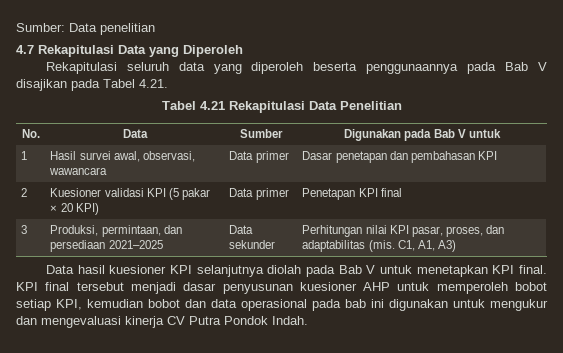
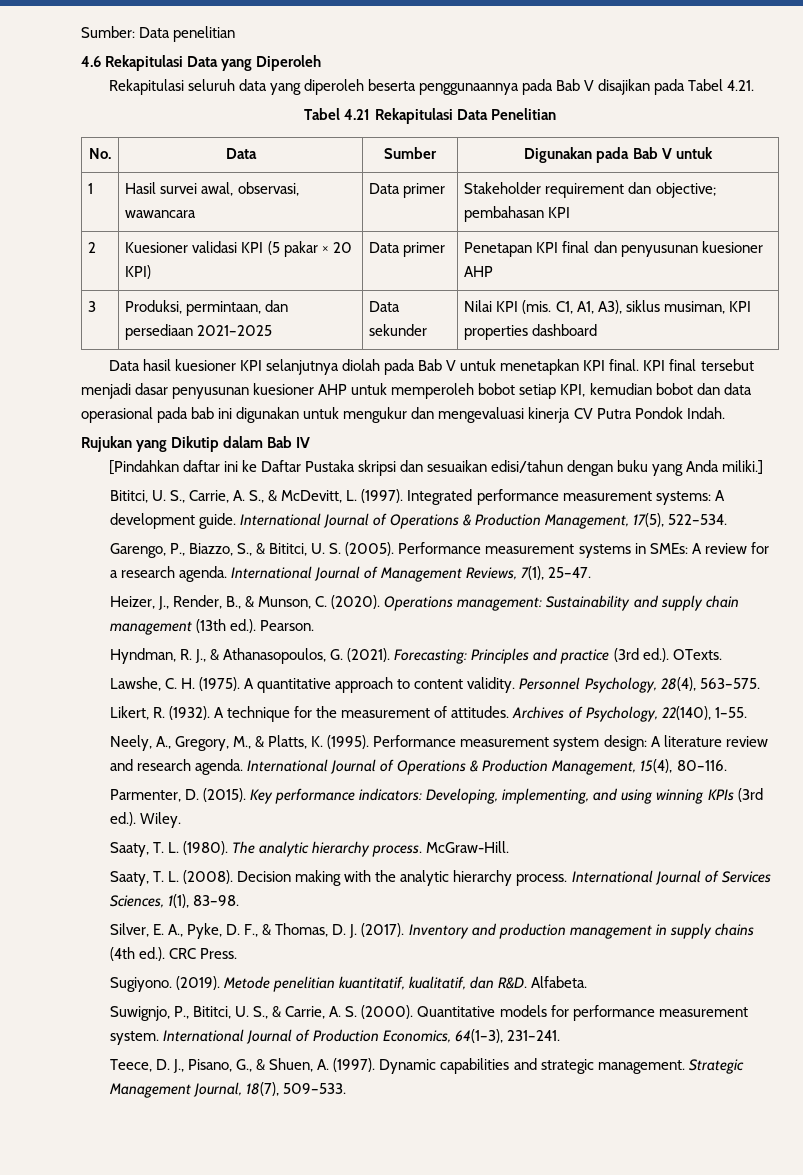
[16,45,34,54] 4.7 -> [81,56,101,67] 4.6
[302,151,408,163] Dasar penetapan dan -> [464,182,716,198] Stakeholder requirement dan objective;
(402, 192) none -> [593,241,763,257] [464,266,494,277] dan penyusunan kuesioner AHP
[302,225,504,237] [302,240,456,252] Perhitungan nilai KPI pasar, proses, dan adaptabilitas (mis. C1, A1, A3) -> [464,300,751,314] [464,324,598,340] Nilai KPI (mis. C1, A1, A3), siklus musiman, KPI properties dashboard
(308, 320) none -> [81,436,311,452] [108,460,764,476] [109,489,725,505] [109,513,728,529] [109,542,769,558] [109,566,592,582] [109,595,739,611] [109,619,315,635] [109,648,722,664] [109,677,760,693] [109,706,747,722] [109,735,768,751] [109,759,727,775] [109,788,763,804] [109,812,182,828] [109,841,510,857] [109,870,771,886] [109,894,240,908] [109,923,754,939] [109,947,238,961] [109,976,588,992] [109,1005,748,1021] [109,1029,561,1045] [109,1058,744,1074] [108,1082,347,1098] // Rujukan yang Dikutip dalam Bab IV // [Pindahkan daftar ini ke Daftar Pustaka skripsi dan sesuaikan edisi/tahun dengan buku yang Anda miliki.] // Bititci, U. S., Carrie, A. S., & McDevitt, L. (1997). Integrated performance measurement systems: A development guide. International Journal of Operations & Production Management, 17(5), 522–534. // Garengo, P., Biazzo, S., & Bititci, U. S. (2005). Performance measurement systems in SMEs: A review for a research agenda. International Journal of Management Reviews, 7(1), 25–47. // Heizer, J., Render, B., & Munson, C. (2020). Operations management: Sustainability and supply chain management (13th ed.). Pearson. // Hyndman, R. J., & Athanasopoulos, G. (2021). Forecasting: Principles and practice (3rd ed.). OTexts. // Lawshe, C. H. (1975). A quantitative approach to content validity. Personnel Psychology, 28(4), 563–575. // Likert, R. (1932). A technique for the measurement of attitudes. Archives of Psychology, 22(140), 1–55. // Neely, A., Gregory, M., & Platts, K. (1995). Performance measurement system design: A literature review and research agenda. International Journal of Operations & Production Management, 15(4), 80–116. // Parmenter, D. (2015). Key performance indicators: Developing, implementing, and using winning KPIs (3rd ed.). Wiley. // Saaty, T. L. (1980). The analytic hierarchy process. McGraw-Hill. // Saaty, T. L. (2008). Decision making with the analytic hierarchy process. International Journal of Services Sciences, 1(1), 83–98. // Silver, E. A., Pyke, D. F., & Thomas, D. J. (2017). Inventory and production management in supply chains (4th ed.). CRC Press. // Sugiyono. (2019). Metode penelitian kuantitatif, kualitatif, dan R&D. Alfabeta. // Suwignjo, P., Bititci, U. S., & Carrie, A. S. (2000). Quantitative models for performance measurement system. International Journal of Production Economics, 64(1–3), 231–241. // Teece, D. J., Pisano, G., & Shuen, A. (1997). Dynamic capabilities and strategic management. Strategic Management Journal, 18(7), 509–533.

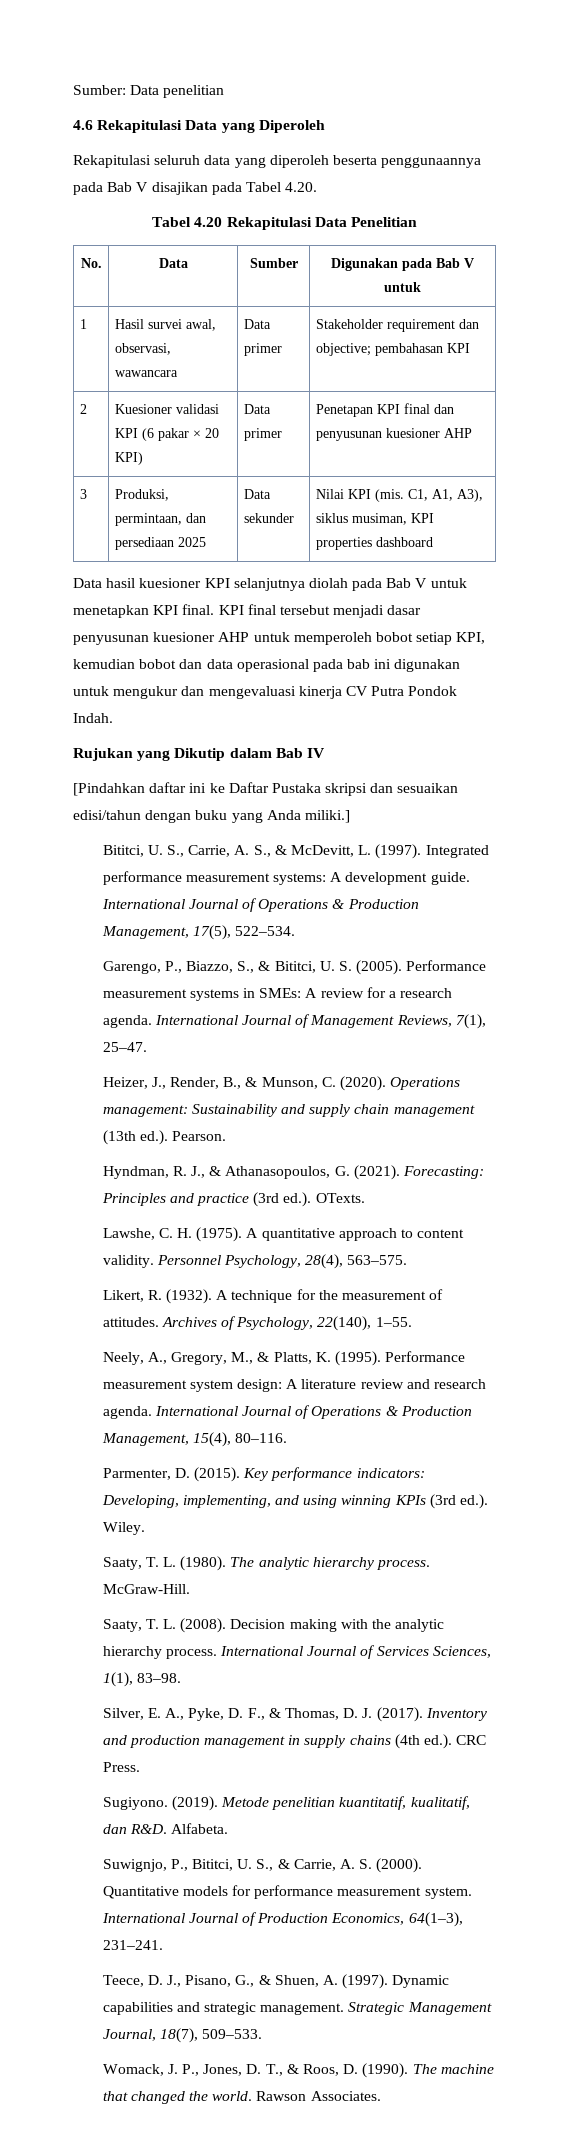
[727,80,755,91] [304,108,371,120] 4.21. // Tabel 4.21 -> [285,182,318,192] [152,217,223,227] 4.20. // Tabel 4.20
[267,241,280,255] (5 -> [141,428,154,441] (6
[197,325,273,336] 2021–2025 -> [177,537,206,547] 2025
(347, 1088) none -> [102,2063,494,2078] [102,2091,381,2104] // Womack, J. P., Jones, D. T., & Roos, D. (1990). The machine that changed the world. Rawson Associates.

